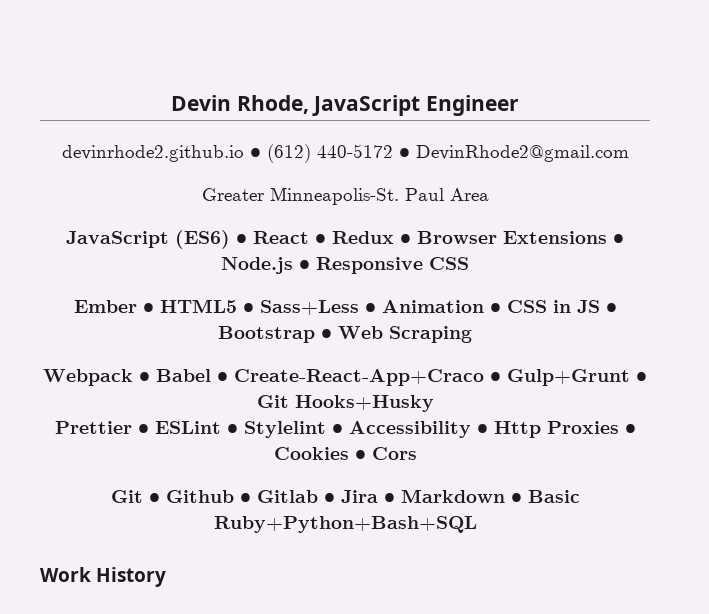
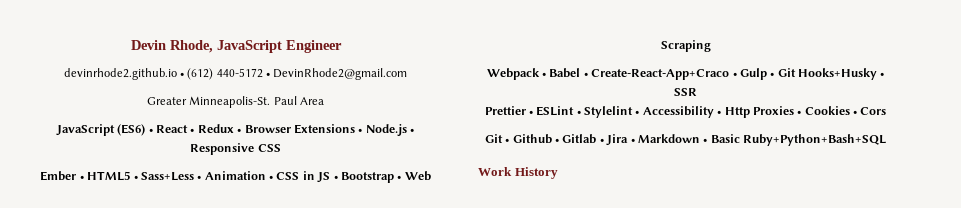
[507,369,630,386] Gulp+Grunt -> [739,68,767,80] Gulp
(434, 403) none -> [880,72,885,77] [674,88,697,96] • SSR

